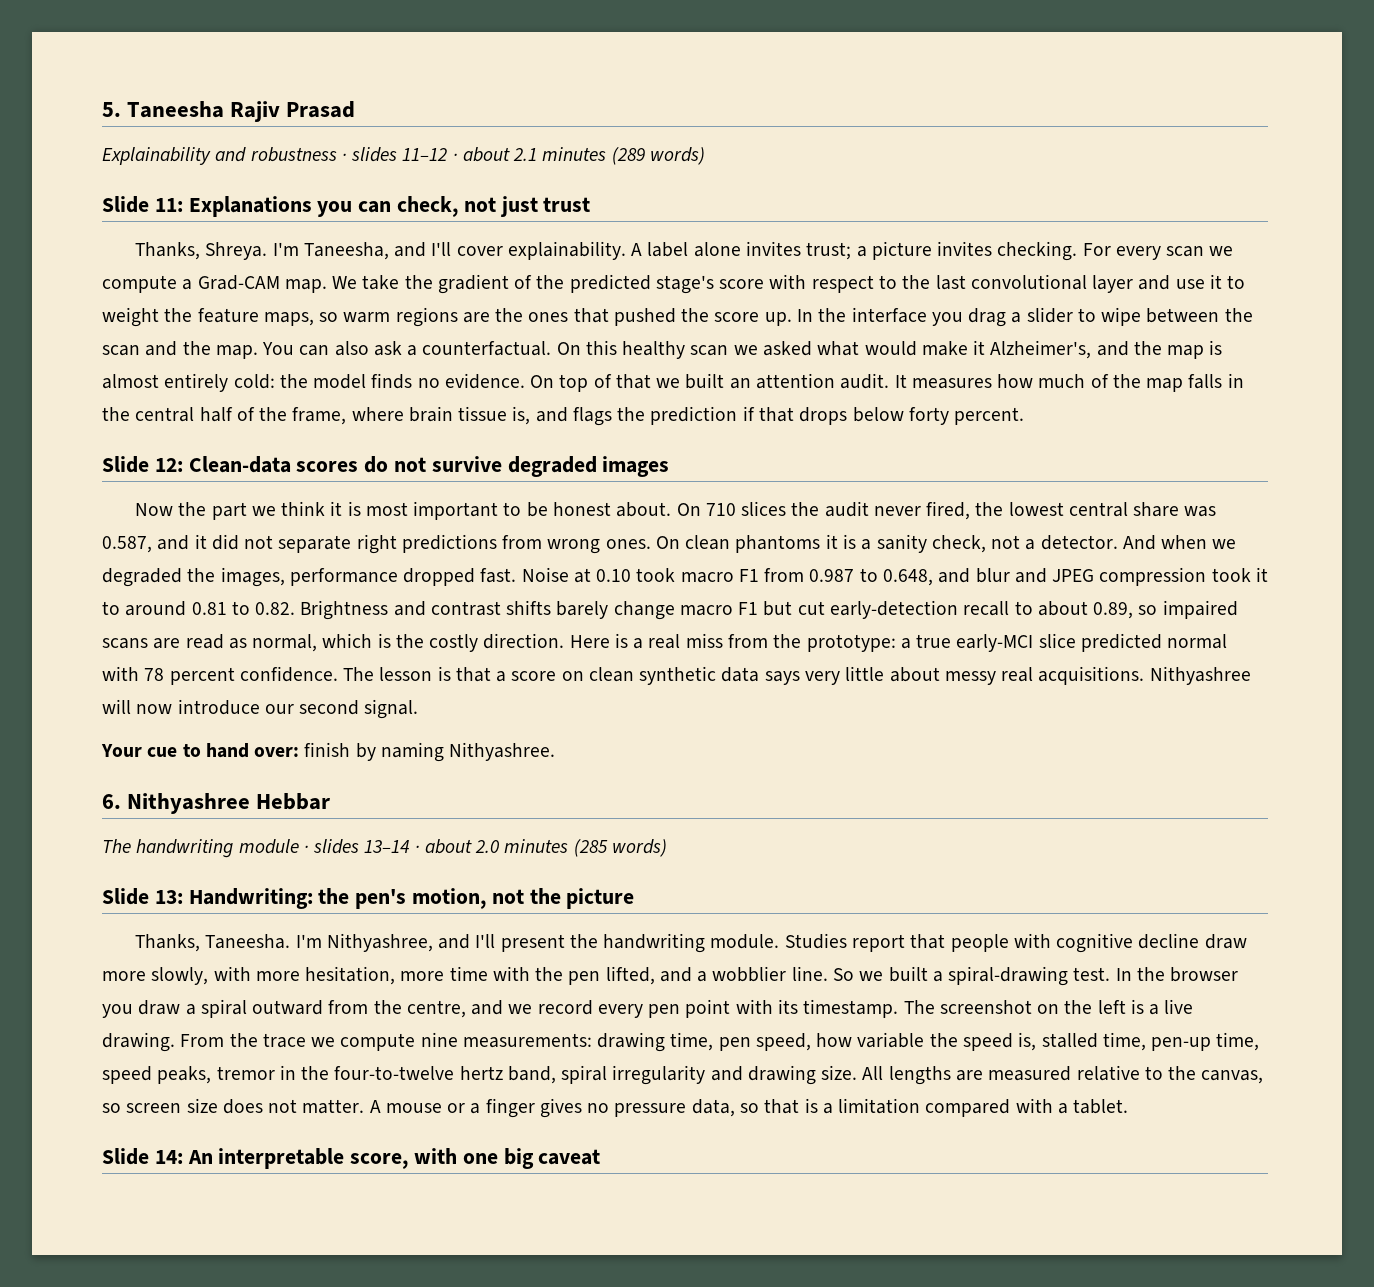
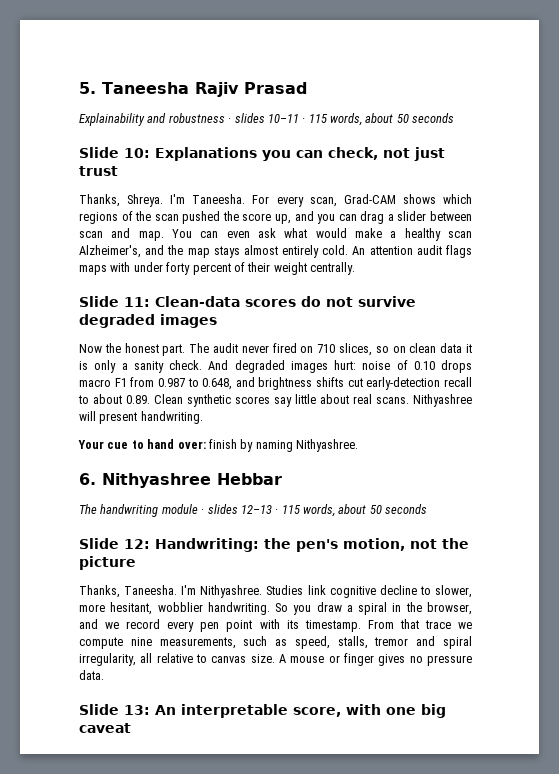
[402,147,705,165] [102,196,183,213] 11–12 · about 2.1 minutes (289 words) // Slide 11: -> [267,113,455,126] [79,147,150,158] 10–11 · 115 words, about 50 seconds // Slide 10:
[303,241,1234,261] [102,274,1246,294] [102,307,1253,327] Taneesha, and I'll cover explainability. A label alone invites trust; a picture invites checking. For every scan we compute a Grad-CAM map. We take the gradient of the predicted stage's score with respect to the last convolutional layer and use it to weight the feature maps, so warm regions are the ones that pushed the score up. In the interface you drag a slider to wipe between the -> [192,194,472,207] [79,211,472,224] Taneesha. For every scan, Grad-CAM shows which regions of the scan pushed the score up, and you can drag a slider between
[182,341,211,355] the -> (131, 233) none
[334,340,986,359] also ask a counterfactual. On this healthy scan we asked what would make it -> [226,228,472,241] even ask what would make a healthy scan
[1209,340,1223,355] is -> [213,246,240,258] stays
[233,373,1244,392] [102,406,1025,426] [102,456,183,473] cold: the model finds no evidence. On top of that we built an attention audit. It measures how much of the map falls in the central half of the frame, where brain tissue is, and flags the prediction if that drops below forty percent. // Slide 12: -> [322,245,473,258] [79,262,355,275] [79,296,150,307] cold. An attention audit flags maps with under forty percent of their weight centrally. // Slide 11:
[211,501,1217,520] [102,534,1237,554] [102,567,676,587] part we think it is most important to be honest about. On 710 slices the audit never fired, the lowest central share was 0.587, and it did not separate right predictions from wrong ones. On clean phantoms it is a sanity check, not a detector. And when we degraded the images, performance dropped fast. Noise at 0.10 took -> [124,343,473,356] [79,360,472,373] honest part. The audit never fired on 710 slices, so on clean data it is only a sanity check. And degraded images hurt: noise of 0.10 drops
[975,567,1268,586] [102,600,793,620] blur and JPEG compression took it to around 0.81 to 0.82. Brightness and contrast shifts barely change macro F1 but -> [258,377,345,390] brightness shifts
[1093,600,1238,619] [102,633,1228,652] [102,666,1251,685] [102,699,419,719] 0.89, so impaired scans are read as normal, which is the costly direction. Here is a real miss from the prototype: a true early-MCI slice predicted normal with 78 percent confidence. The lesson is that a score on clean synthetic data says very little about messy real acquisitions. Nithyashree will now introduce our second signal. -> [126,394,472,407] [79,411,203,424] 0.89. Clean synthetic scores say little about real scans. Nithyashree will present handwriting.
[364,839,667,857] [102,888,183,905] 13–14 · about 2.0 minutes (285 words) // Slide 13: -> [240,504,428,517] [79,538,150,549] 12–13 · 115 words, about 50 seconds // Slide 12:
[326,933,1247,953] [102,966,1239,986] [102,999,466,1018] Nithyashree, and I'll present the handwriting module. Studies report that people with cognitive decline draw more slowly, with more hesitation, more time with the pen lifted, and a wobblier line. So we built a spiral-drawing test. In the browser you draw a spiral outward from the centre, -> [200,585,472,598] [79,602,472,615] Nithyashree. Studies link cognitive decline to slower, more hesitant, wobblier handwriting. So you draw a spiral in the browser,
[903,999,1194,1015] [102,1032,1260,1052] [102,1065,1264,1085] [102,1098,365,1114] The screenshot on the left is a live drawing. From the trace we compute nine measurements: drawing time, pen speed, how variable the speed is, stalled time, pen-up time, speed peaks, tremor in the four-to-twelve hertz band, spiral irregularity and drawing size. All lengths are measured relative to the canvas, so screen size does not matter. -> [367,619,472,629] [79,636,472,649] [79,653,275,666] From that trace we compute nine measurements, such as speed, stalls, tremor and spiral irregularity, all relative to canvas size.
[470,1103,481,1114] a -> (340, 659) none
[691,1098,1129,1117] [102,1148,183,1165] data, so that is a limitation compared with a tablet. // Slide 14: -> [79,670,104,680] [79,704,150,715] data. // Slide 13:

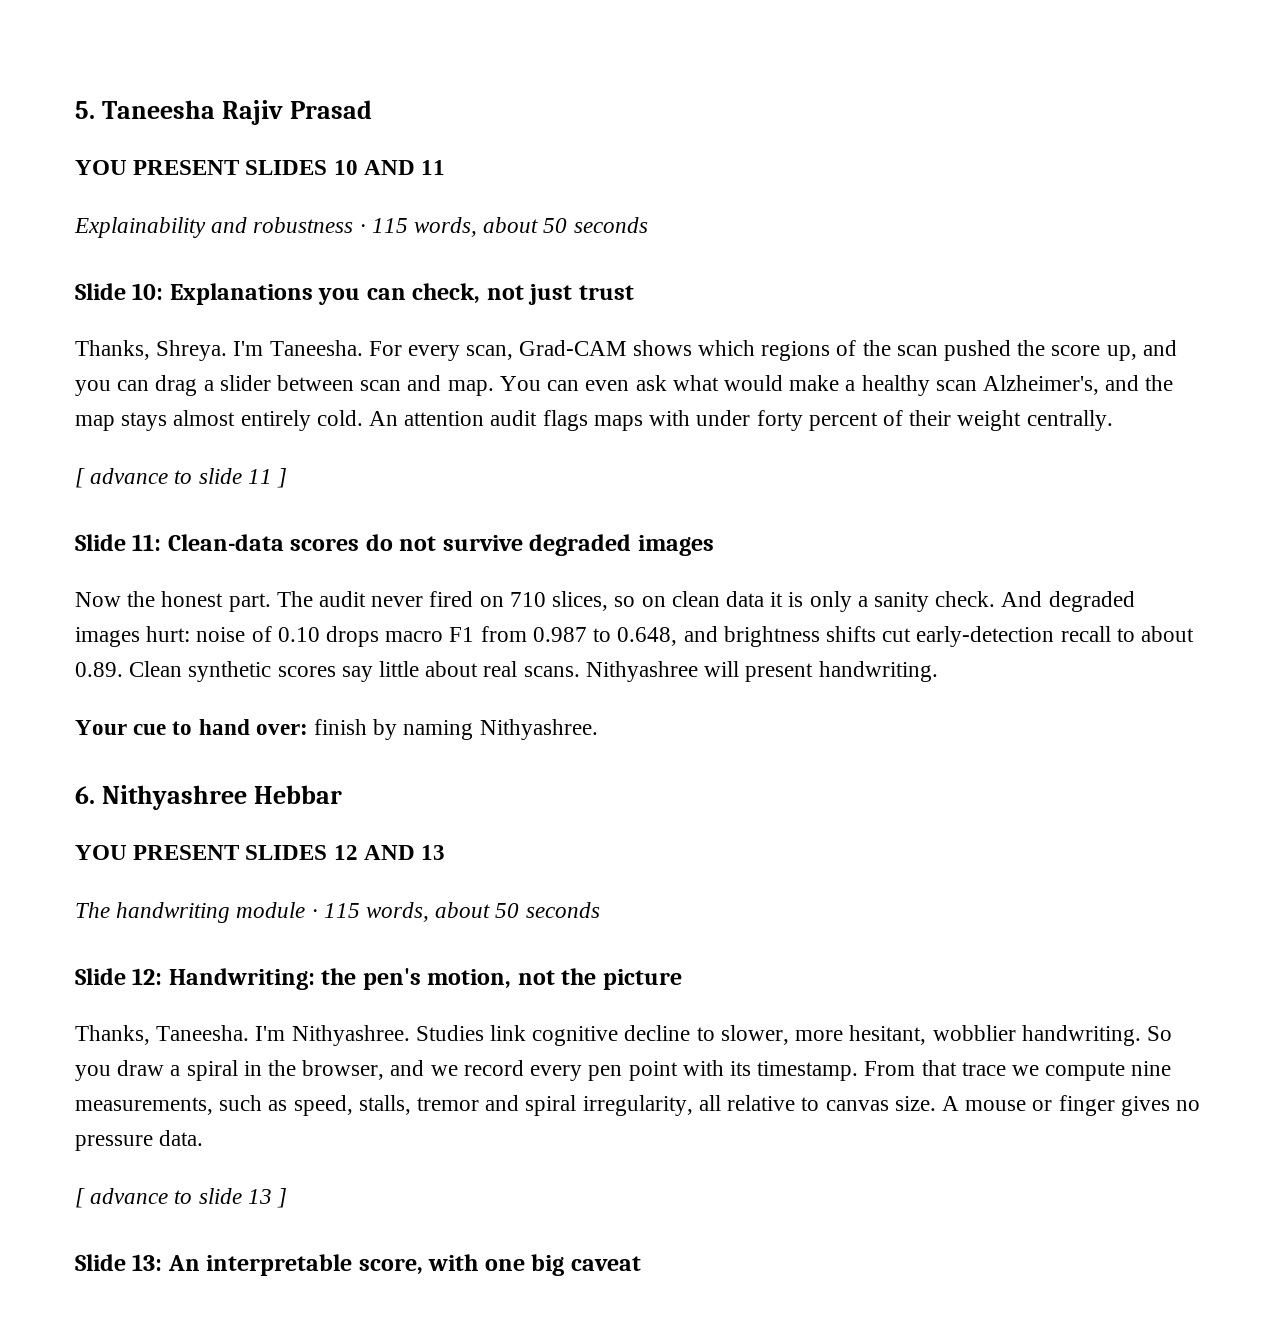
(307, 88) none -> [75,160,446,175] // YOU PRESENT SLIDES 10 AND 11
[234,113,306,123] slides 10–11 · -> (366, 228) none
(355, 268) none -> [75,468,288,488] // [ advance to slide 11 ]
(282, 479) none -> [75,845,446,860] // YOU PRESENT SLIDES 12 AND 13
[207,504,279,514] slides 12–13 · -> (318, 913) none
(104, 675) none -> [75,1188,288,1208] // [ advance to slide 13 ]

